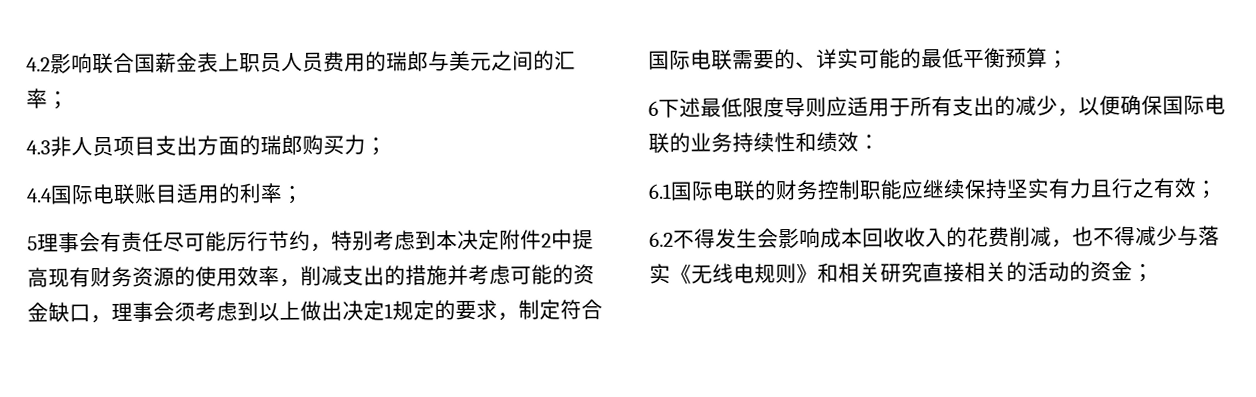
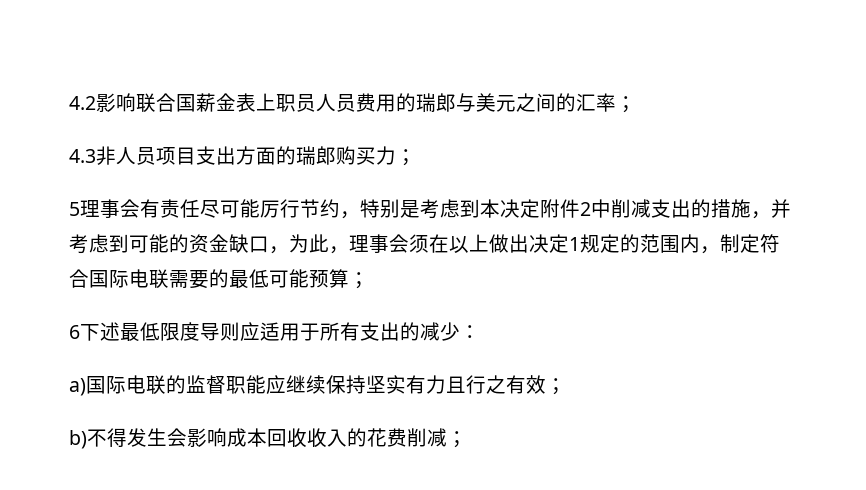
[26,182,304,205] // 4.4国际电联账目适用的利率； -> (416, 157) none
(374, 240) none -> [400,200,420,218] 是
[572,229,594,250] [27,266,301,288] 提高现有财务资源的使用效率， -> (611, 208) none
[447,264,511,286] 并考虑 -> [751,199,791,219] [69,234,129,254] ，并考虑到
(112, 319) none -> [289,234,349,254] 为此，
[195,301,259,322] 考虑到 -> [429,234,449,253] 在
[455,299,498,320] 要求 -> [640,234,700,253] 范围内
[795,47,1006,69] 、详实可能的最低平衡 -> [229,269,309,288] 最低可能
[1057,94,1226,117] [648,131,880,154] [648,179,861,202] ，以便确保国际电联的业务持续性和绩效： // 6.1国际电联的财务控制 -> [460,325,480,339] [69,375,226,396] ： // a)国际电联的监督
[649,231,674,247] 6.2 -> [69,430,87,449] b)
[1051,225,1220,248] [649,261,1133,284] ，也不得减少与落实《无线电规则》和相关研究直接相关的活动的资金 -> (447, 437) none

